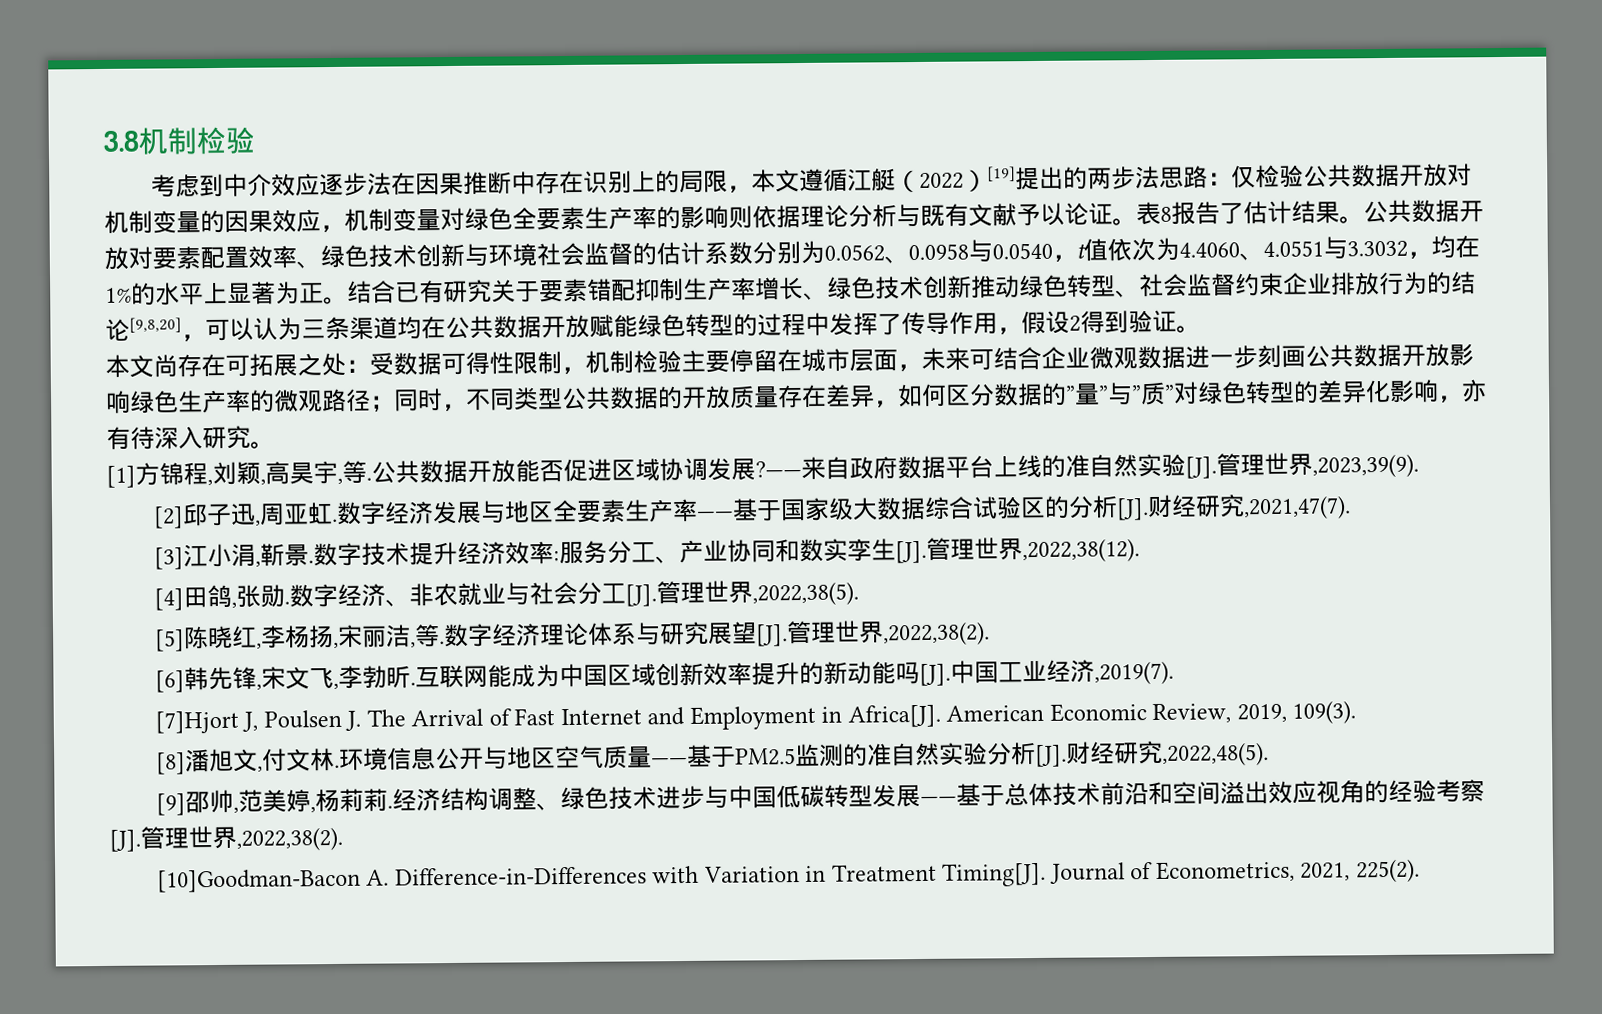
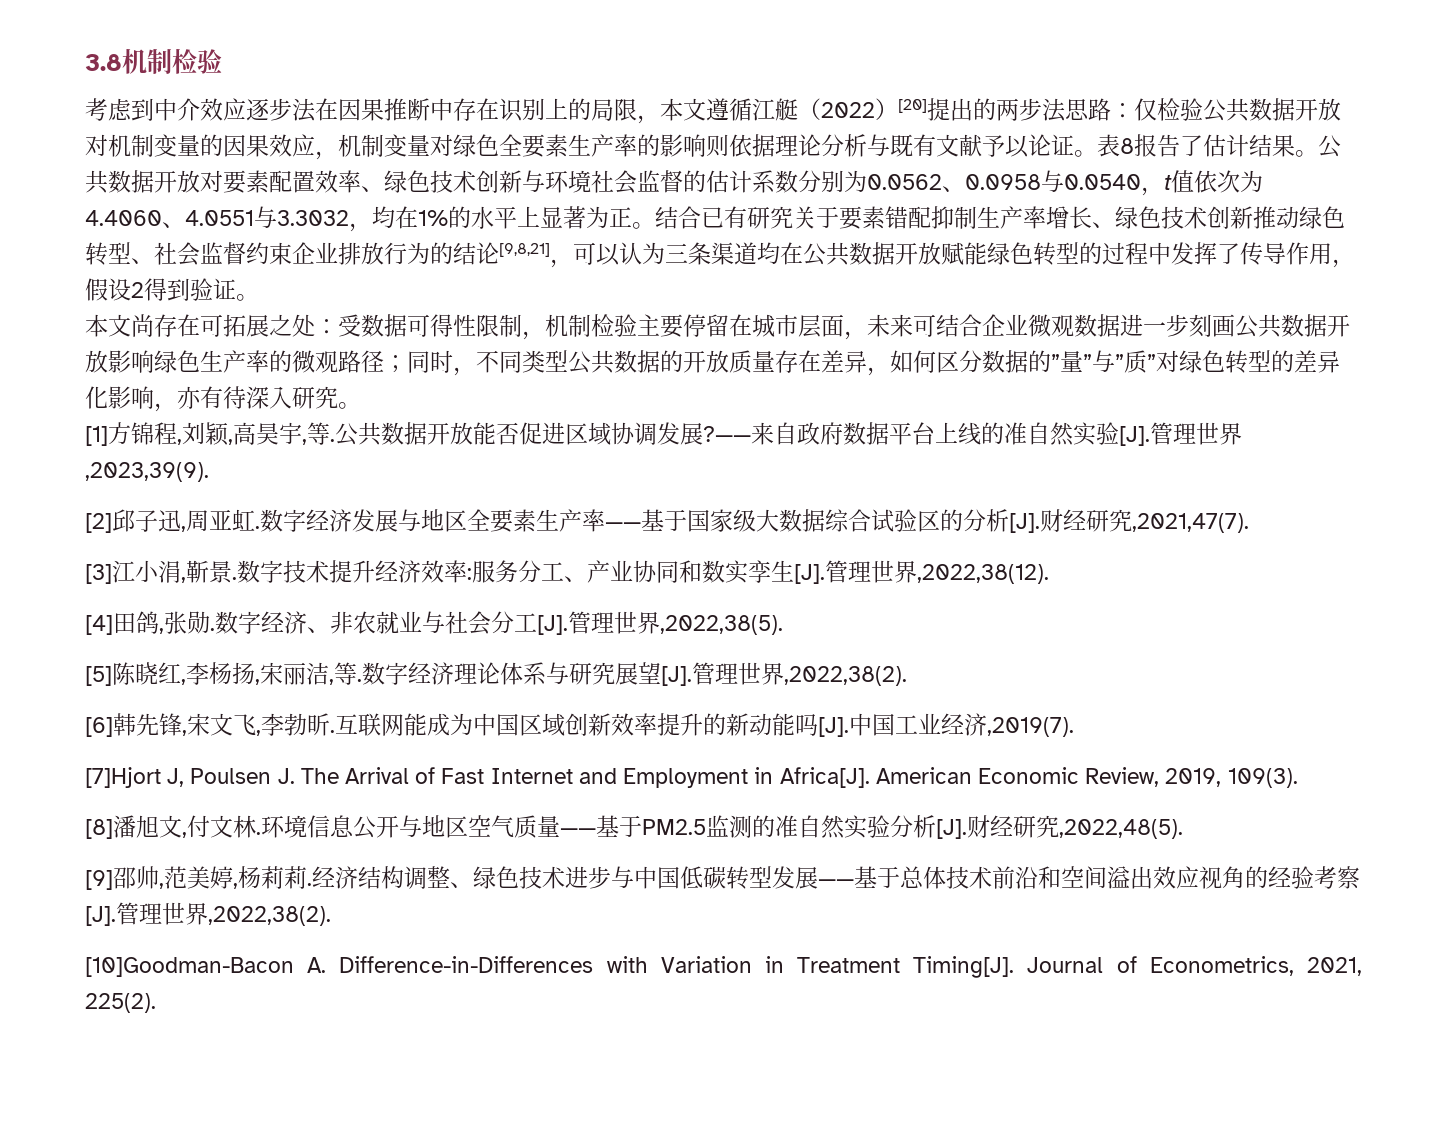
[986,166,1016,182] [19] -> [898,99,927,113] [20]
[129,317,182,333] [9,8,20] -> [499,243,550,257] [9,8,21]

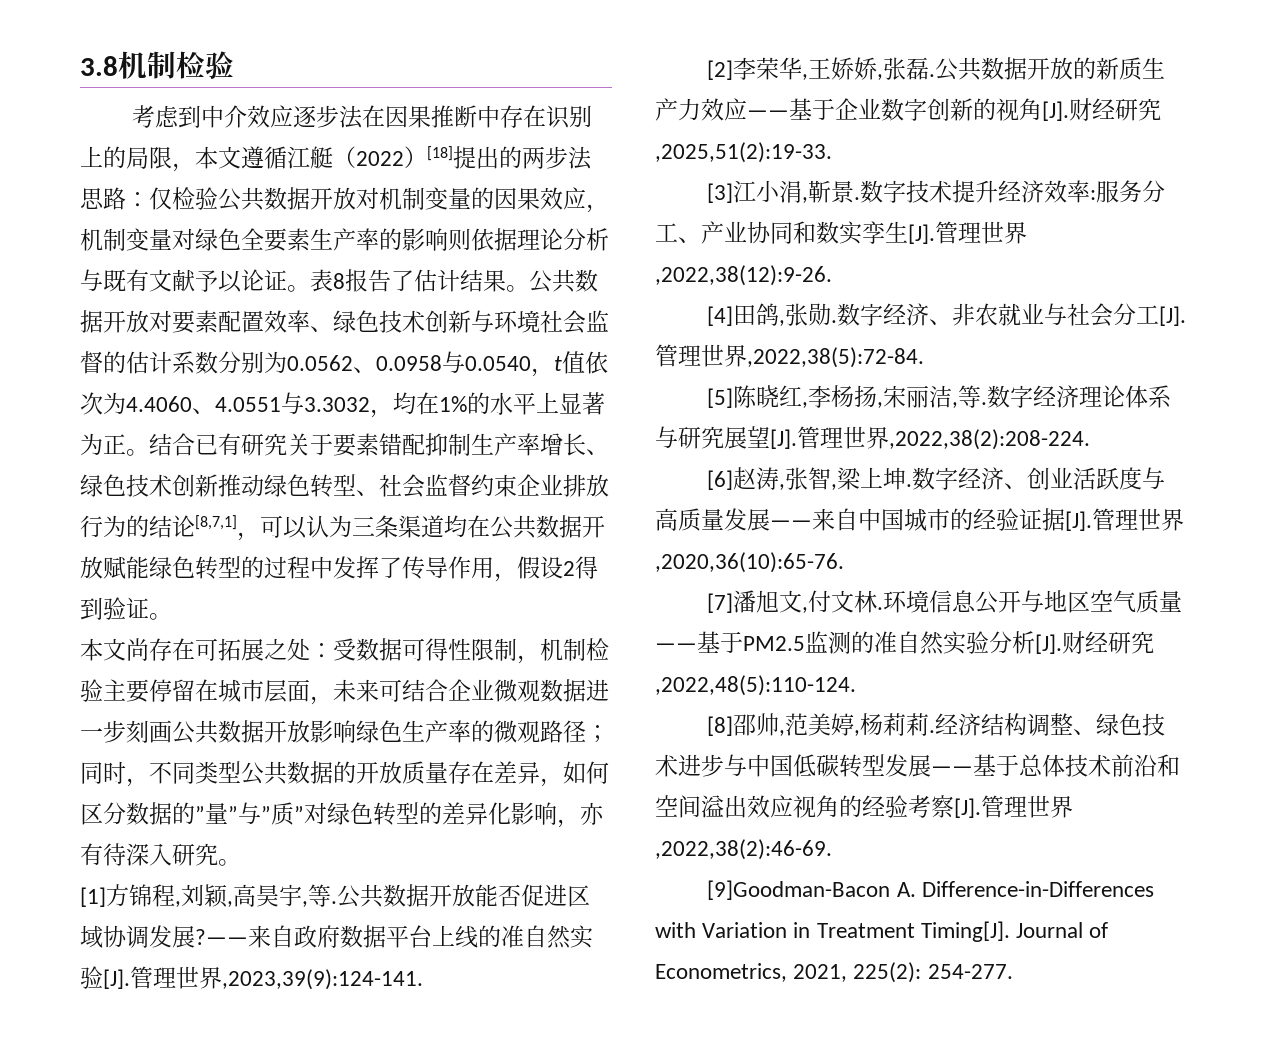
[898,99,927,113] [20] -> [427,146,453,161] [18]
[499,243,550,257] [9,8,21] -> [195,515,237,530] [8,7,1]
[85,462,209,482] ,2023,39(9). -> [222,969,423,990] ,2023,39(9):124-141.
[112,509,1249,533] 邱子迅,周亚虹.数字经济发展与地区全要素生产率——基于国家级大数据综合试验区的分析[J].财经研究,2021,47(7). -> [733,57,1166,81] [655,98,1161,121] [655,142,832,163] 李荣华,王娇娇,张磊.公共数据开放的新质生产力效应——基于企业数字创新的视角[J].财经研究,2025,51(2):19-33.
[917,564,1049,584] ,2022,38(12). -> [655,265,832,286] ,2022,38(12):9-26.
[660,615,783,635] ,2022,38(5). -> [747,347,924,368] ,2022,38(5):72-84.
[784,666,907,686] ,2022,38(2). -> [889,429,1090,450] ,2022,38(2):208-224.
[113,713,1074,737] [85,767,1298,788] [85,819,113,839] 韩先锋,宋文飞,李勃昕.互联网能成为中国区域创新效率提升的新动能吗[J].中国工业经济,2019(7). // [7]Hjort J, Poulsen J. The Arrival of Fast Internet and Employment in Africa[J]. American Economic Review, 2019, 109(3). // [8] -> [733,467,1166,490] [655,508,1184,531] [655,552,844,573] [707,593,734,613] 赵涛,张智,梁上坤.数字经济、创业活跃度与高质量发展——来自中国城市的经验证据[J].管理世界,2020,36(10):65-76. // [7]
[1059,819,1183,839] [85,870,113,890] ,2022,48(5). // [9] -> [655,675,856,696] [707,716,734,736] ,2022,48(5):110-124. // [8]
[208,906,331,926] [85,957,294,977] ,2022,38(2). // [10]Goodman-Bacon -> [655,839,832,860] [707,880,891,900] ,2022,38(2):46-69. // [9]Goodman-Bacon
[85,993,156,1013] 225(2). -> [853,962,1013,983] 225(2): 254-277.

